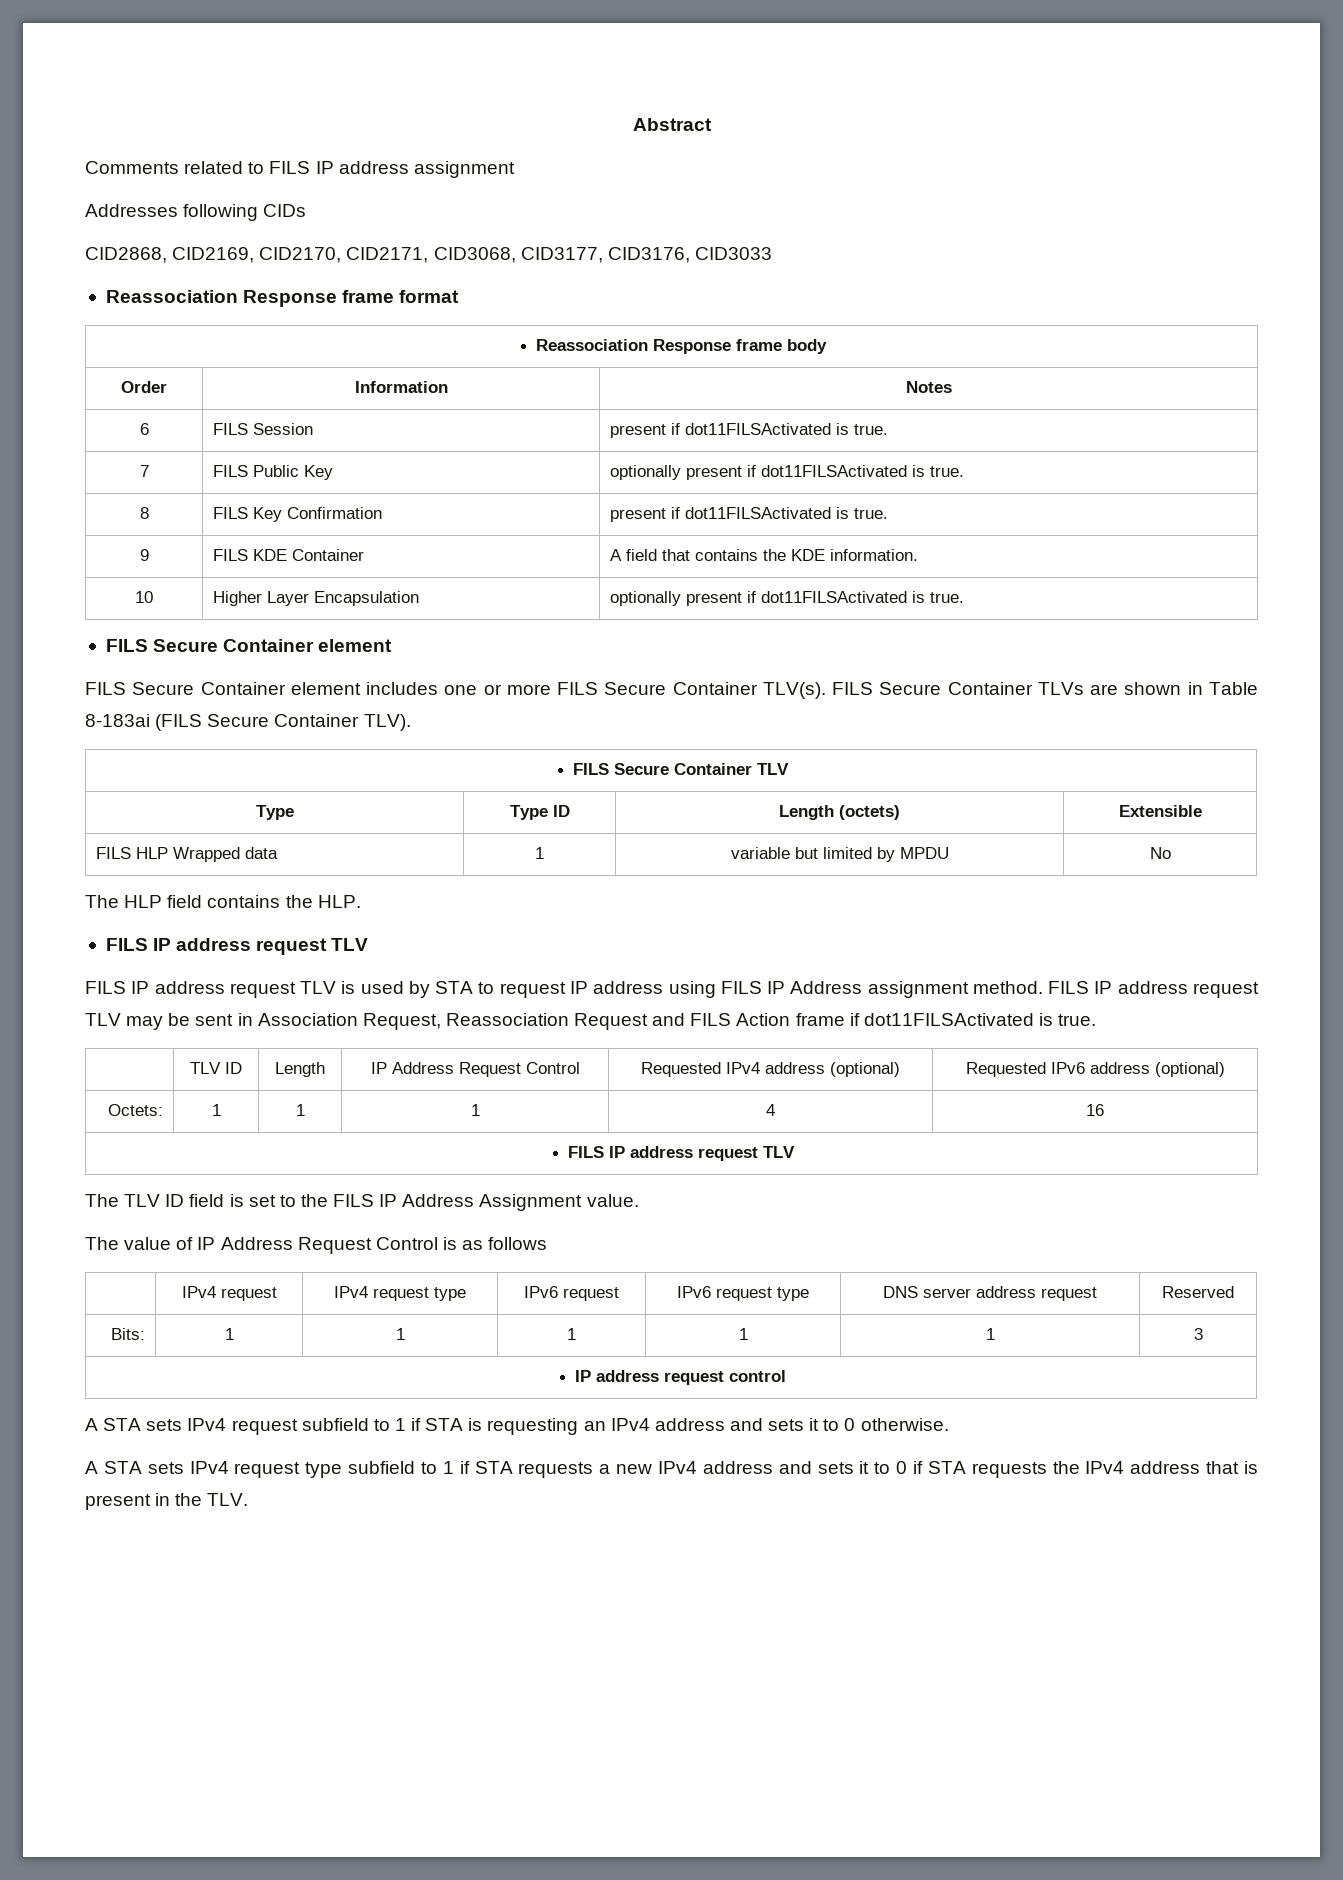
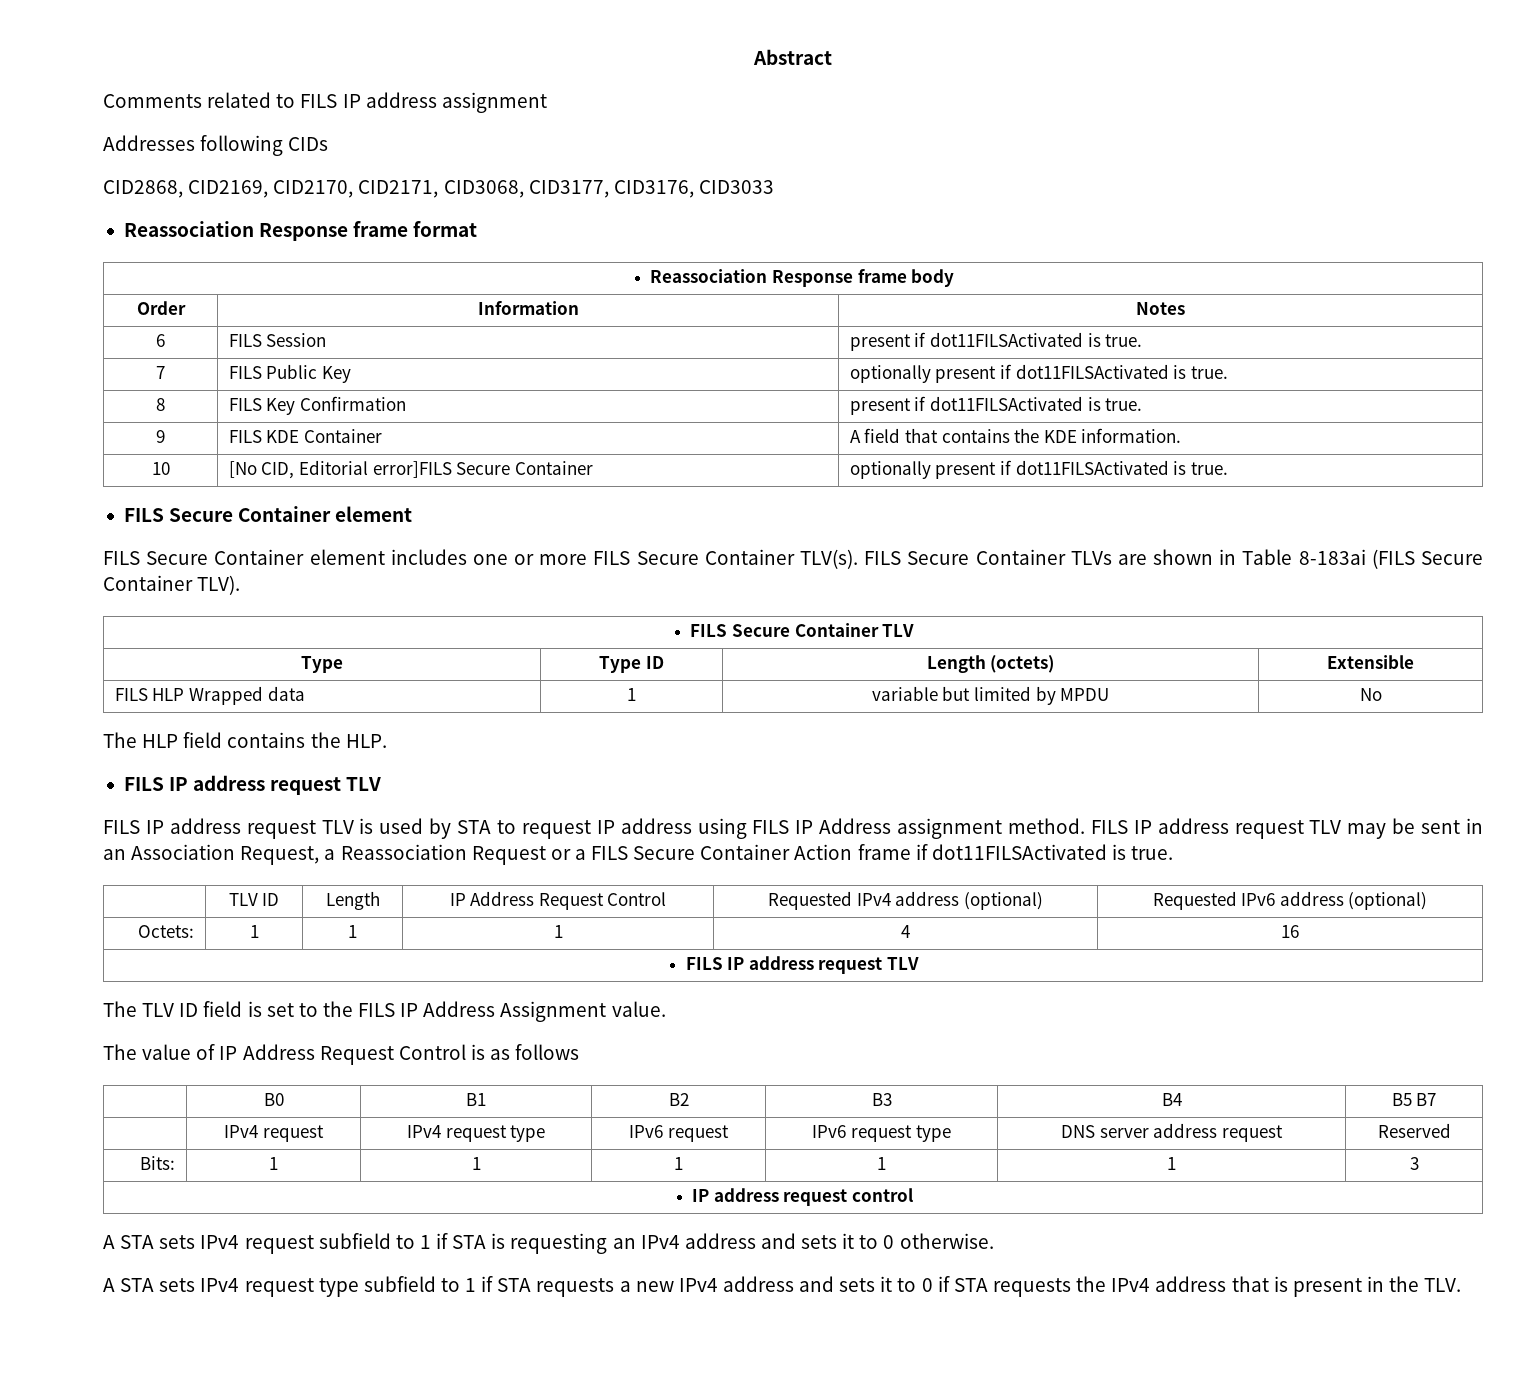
[212,591,419,606] Higher Layer Encapsulation -> [228,460,593,479] [No CID, Editorial error]FILS Secure Container
(253, 1019) none -> [103,849,126,860] an
(441, 1021) none -> [324,849,336,860] a
[652,1013,732,1026] and FILS -> [550,844,791,860] or a FILS Secure Container
(548, 1243) none -> [263,1093,284,1106] [466,1093,486,1106] [668,1093,689,1106] [871,1093,892,1106] [1161,1093,1182,1106] [1391,1093,1437,1106] // | B0 | B1 | B2 | B3 | B4 | B5 B7

